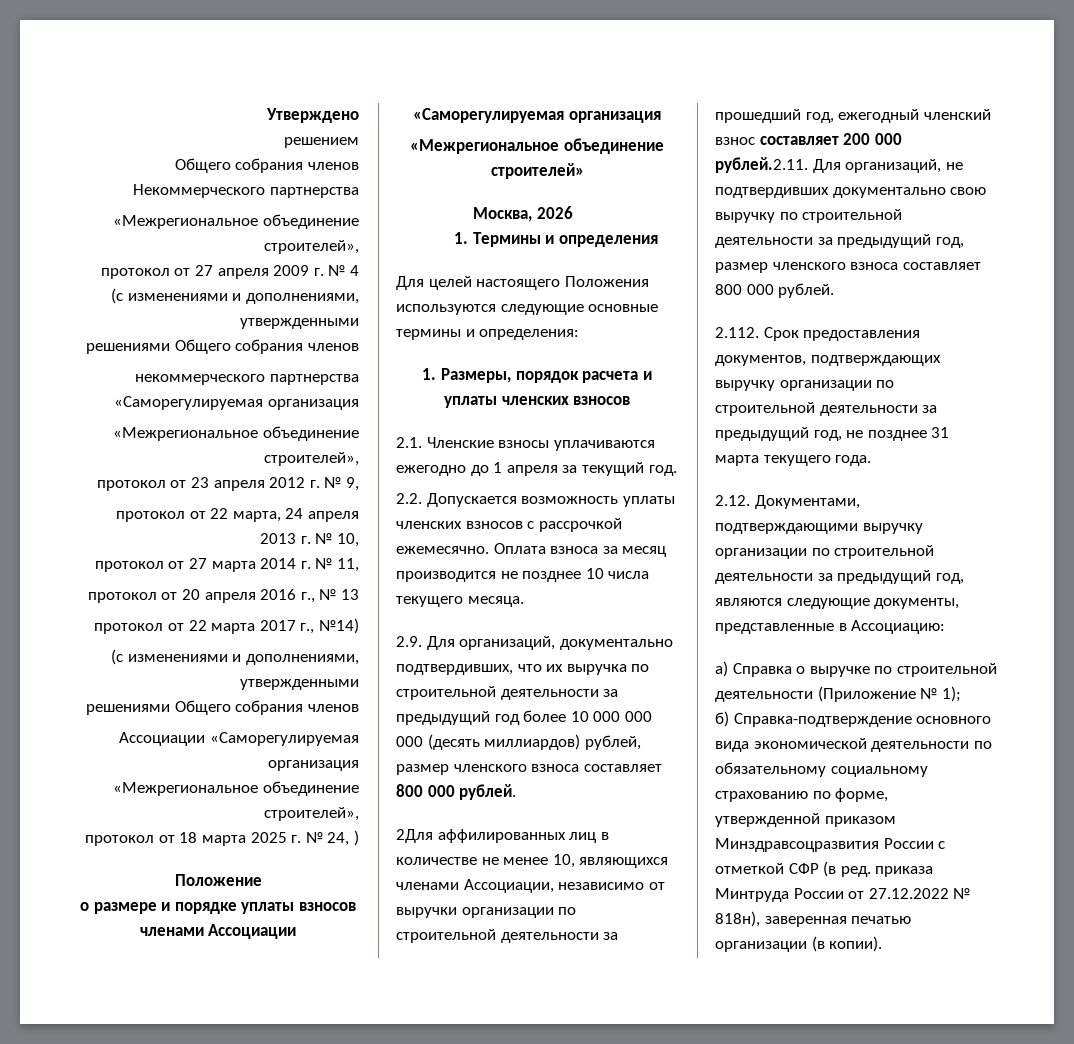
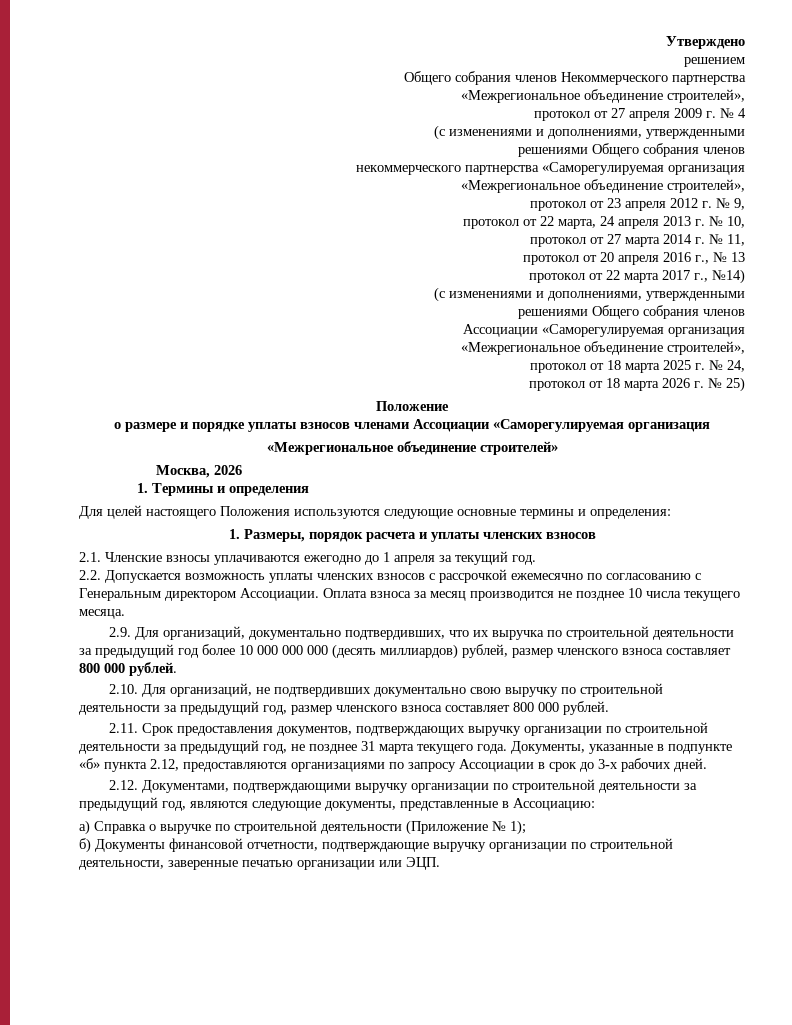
[353,830,359,846] ) -> [529,377,745,392] // протокол от 18 марта 2026 г. № 25)
[396,546,489,554] ежемесячно. -> [511,573,701,580] [79,588,319,601] ежемесячно по согласованию с Генеральным директором Ассоциации.
[396,829,609,843] [396,854,669,868] [396,879,665,893] [396,907,577,918] [396,929,619,943] [715,109,991,123] [715,133,902,145] [715,157,808,173] 2Для аффилированных лиц в количестве не менее 10, являющихся членами Ассоциации, независимо от выручки организации по строительной деятельности за прошедший год, ежегодный членский взнос составляет 200 000 рублей.2.11. -> [109,684,139,694] 2.10.
[715,327,759,338] 2.112. -> [109,723,139,733] 2.11.
(872, 460) none -> [511,741,732,754] [79,758,707,772] Документы, указанные в подпункте «б» пункта 2.12, предоставляются организациями по запросу Ассоциации в срок до 3-х рабочих дней.
[733,713,992,727] [715,738,992,752] [715,762,928,777] [715,788,889,802] [715,813,896,827] [715,838,946,852] [715,861,934,877] [715,888,971,902] [715,911,912,927] [715,936,883,952] Справка-подтверждение основного вида экономической деятельности по обязательному социальному страхованию по форме, утвержденной приказом Минздравсоцразвития России с отметкой СФР (в ред. приказа Минтруда России от 27.12.2022 № 818н), заверенная печатью организации (в копии). -> [95,838,673,852] [79,857,440,870] Документы финансовой отчетности, подтверждающие выручку организации по строительной деятельности, заверенные печатью организации или ЭЦП.

